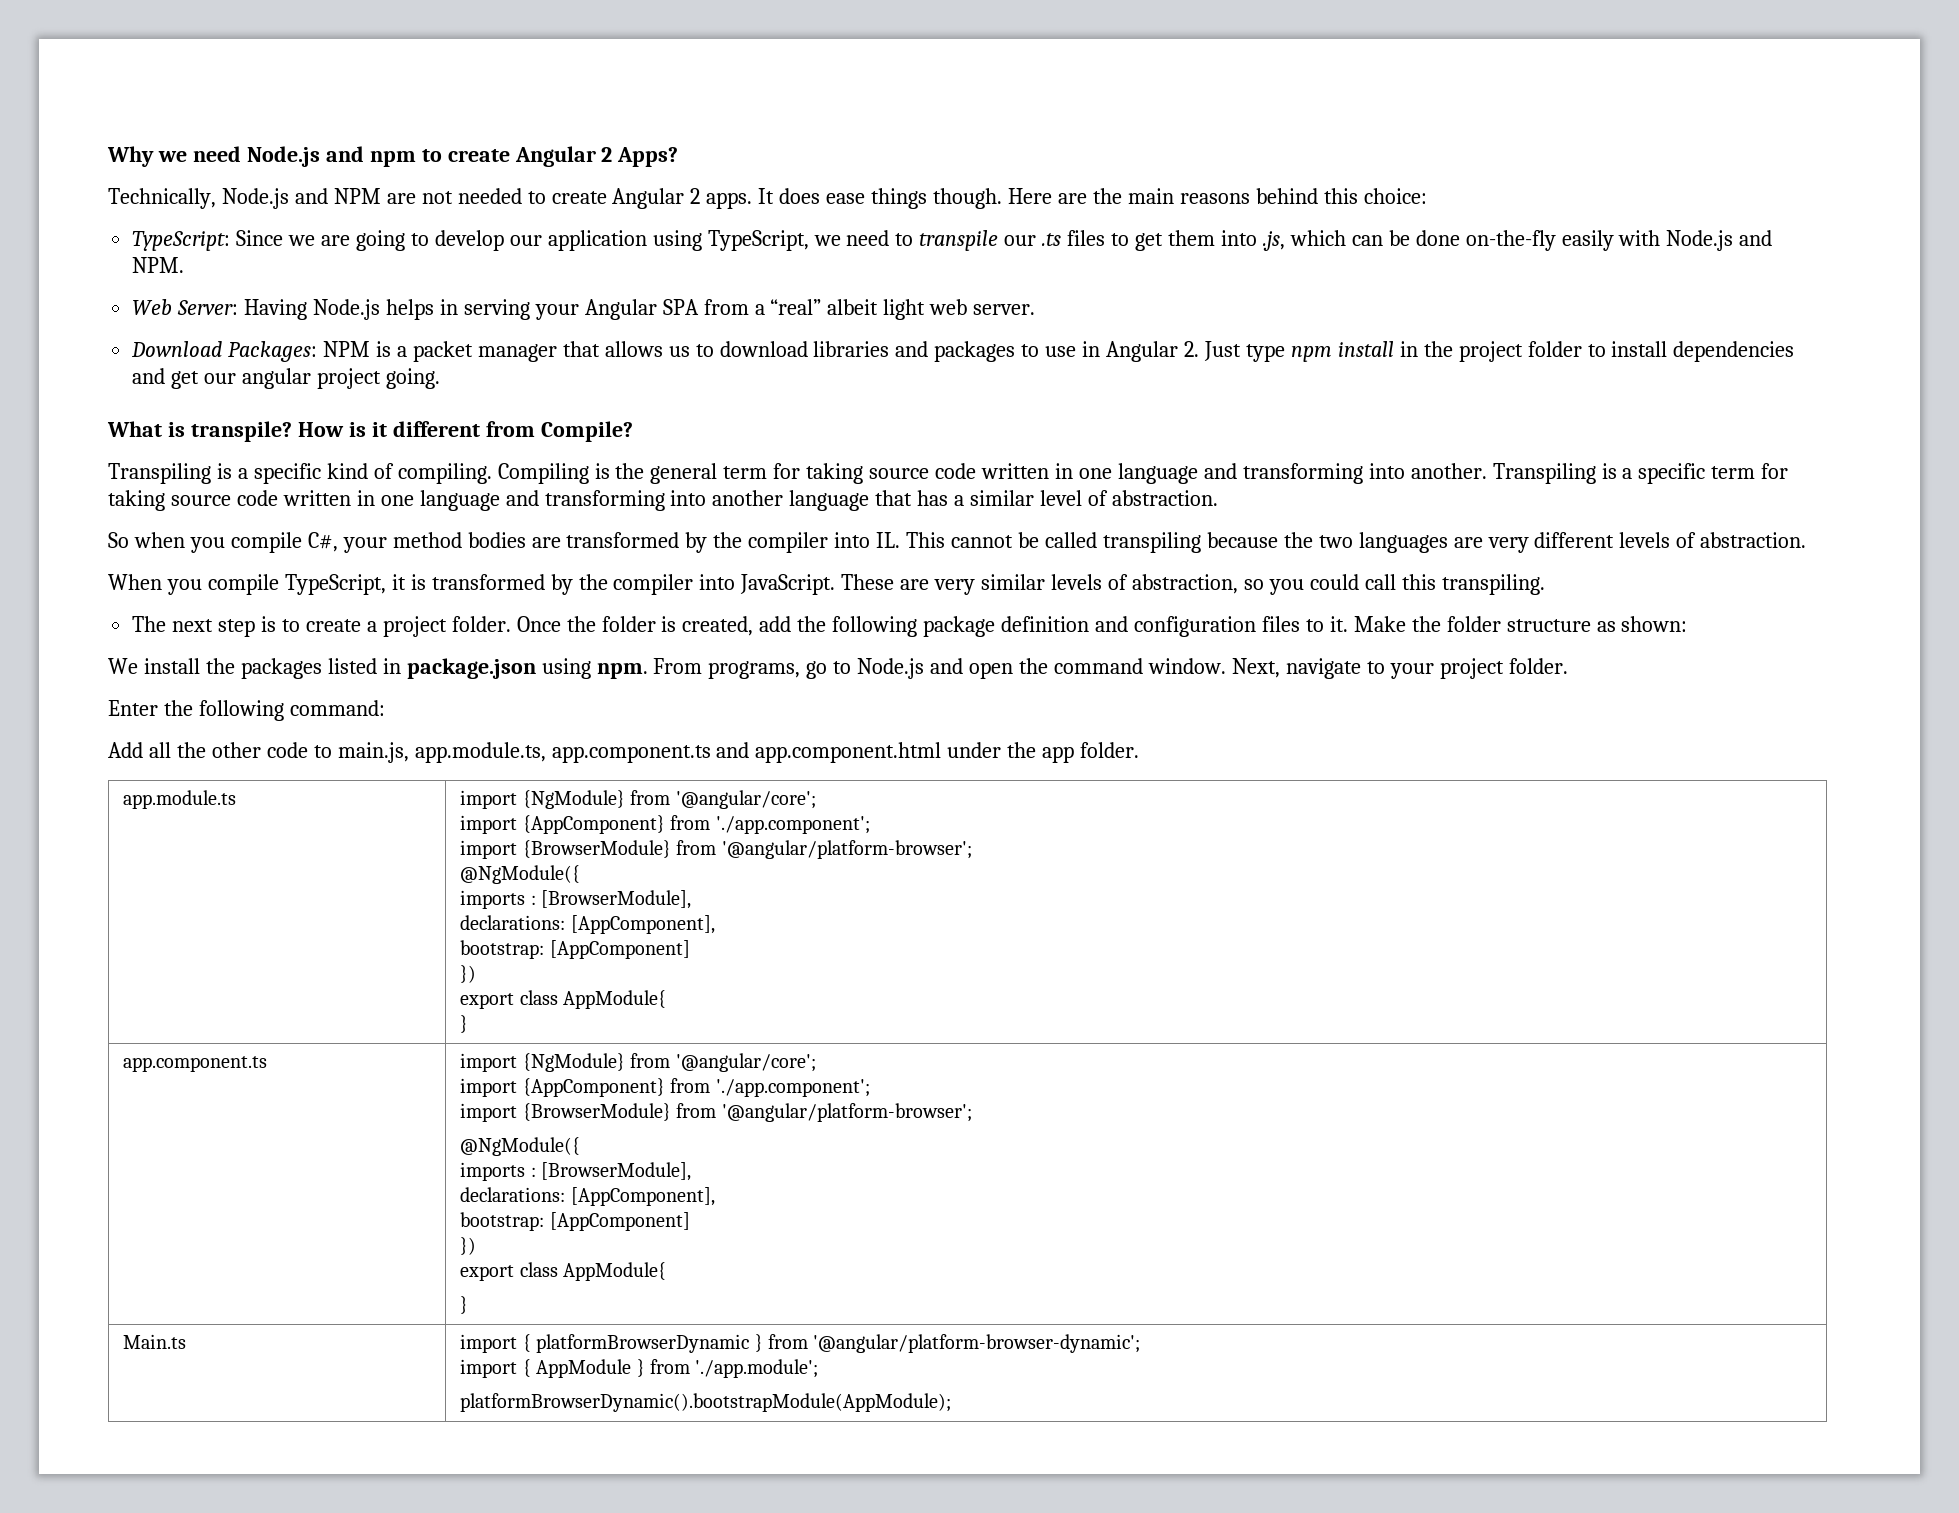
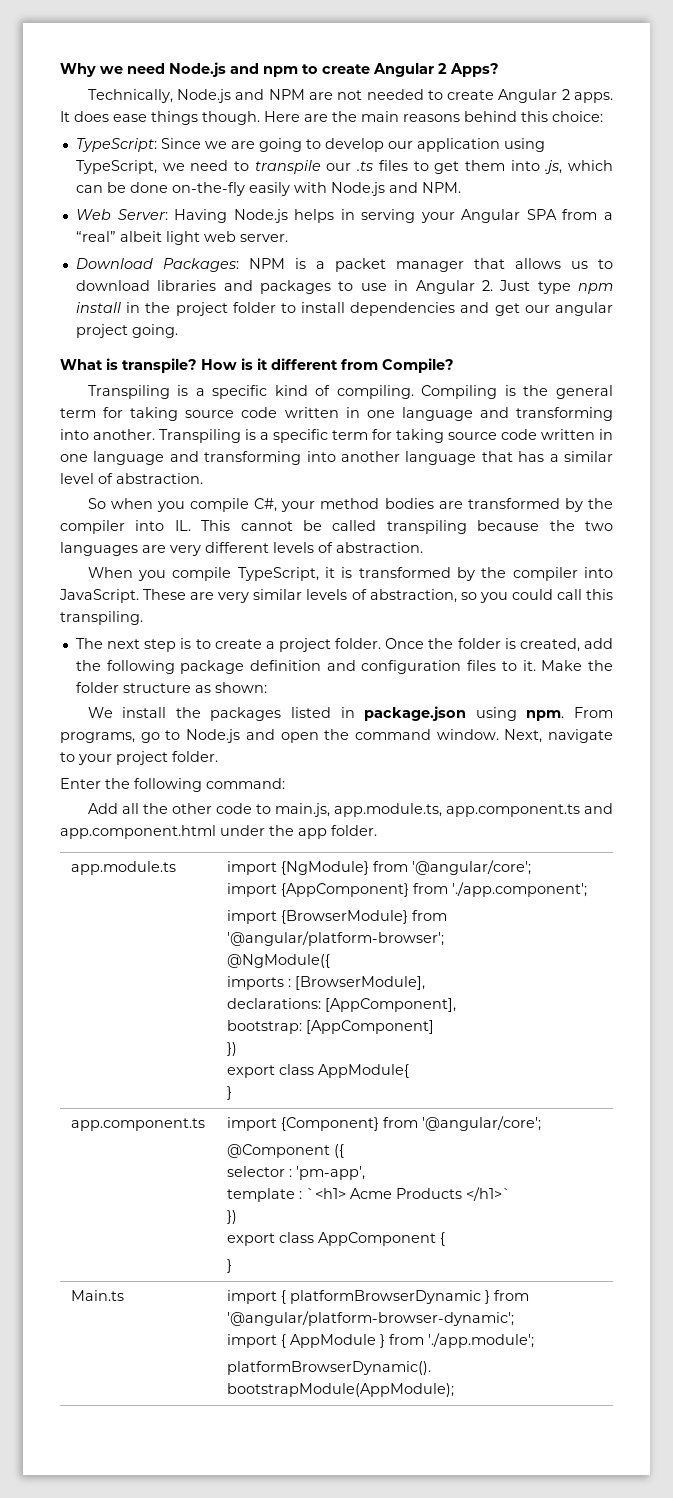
[522,1053,816,1072] [460,1078,870,1097] [460,1103,972,1122] [460,1137,581,1156] [460,1162,692,1181] [460,1187,715,1206] [460,1212,690,1231] [460,1237,477,1255] [460,1262,667,1281] {NgModule} from '@angular/core'; // import {AppComponent} from './app.component'; // import {BrowserModule} from '@angular/platform-browser'; // @NgModule({ // imports : [BrowserModule], // declarations: [AppComponent], // bootstrap: [AppComponent] // }) // export class AppModule{ -> [280,1116,541,1131] [226,1144,344,1158] [226,1166,365,1180] [226,1187,511,1202] [226,1210,237,1224] [226,1232,445,1246] {Component} from '@angular/core'; // @Component ({ // selector : 'pm-app', // template : `<h1> Acme Products </h1>` // }) // export class AppComponent {

